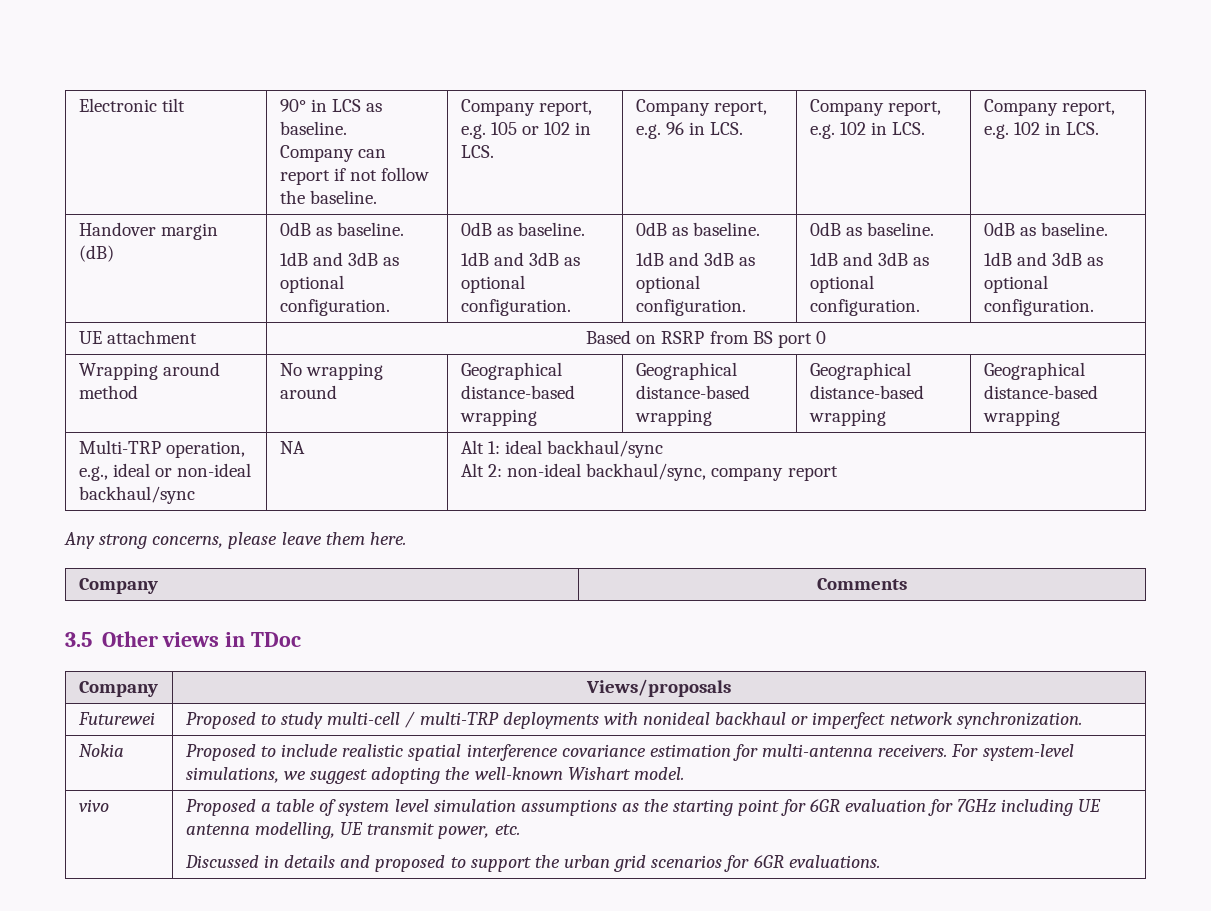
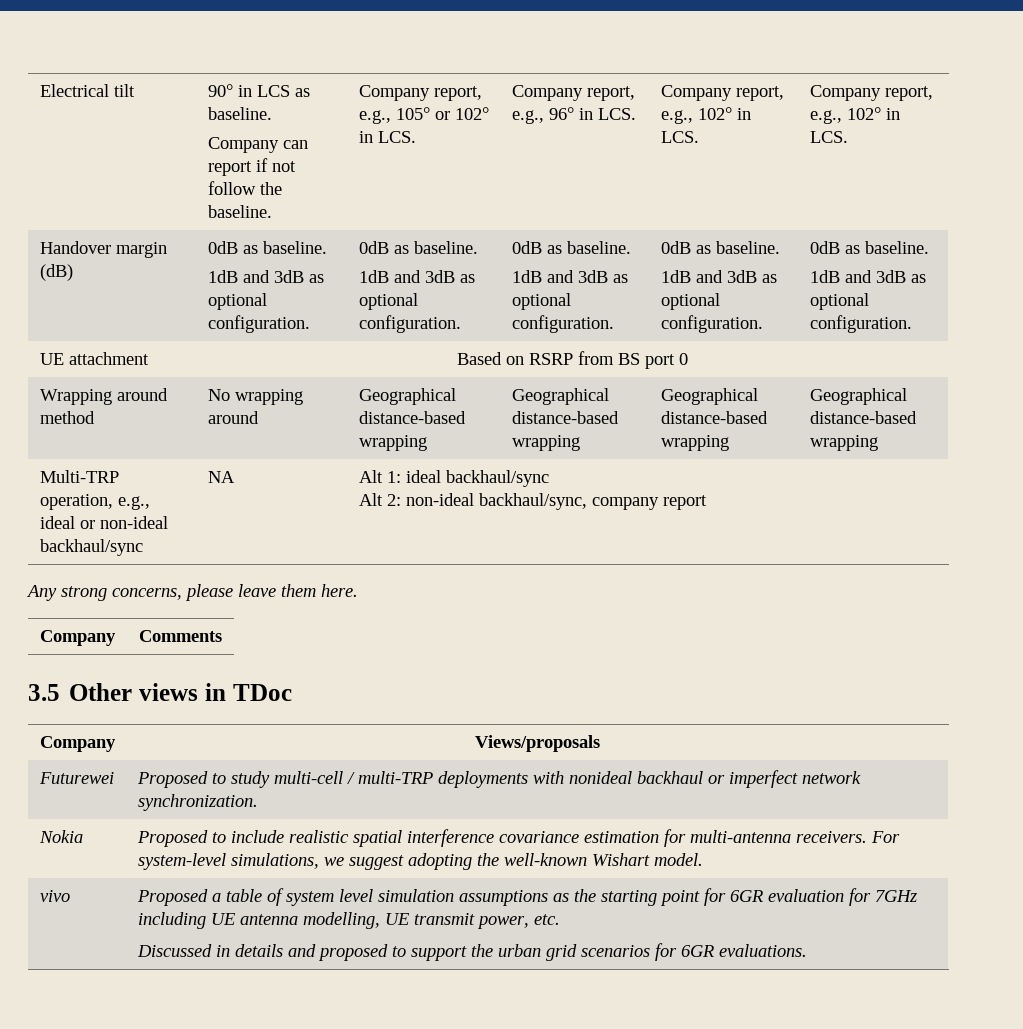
[78,98,157,112] Electronic -> [39,84,109,97] Electrical
[460,122,592,139] [460,145,494,158] [635,99,768,116] [635,122,744,139] [809,99,942,116] [809,122,926,139] [983,99,1116,116] [983,122,1041,139] e.g. 105 or 102 in LCS. | Company report, e.g. 96 in LCS. | Company report, e.g. 102 in LCS. | Company report, e.g. 102 -> [358,107,489,124] [358,131,416,143] [511,85,635,101] [511,107,636,124] [660,85,784,101] [660,107,751,124] [660,131,699,143] [809,85,933,101] [809,107,881,124] e.g., 105° or 102° in LCS. | Company report, e.g., 96° in LCS. | Company report, e.g., 102° in LCS. | Company report, e.g., 102°

